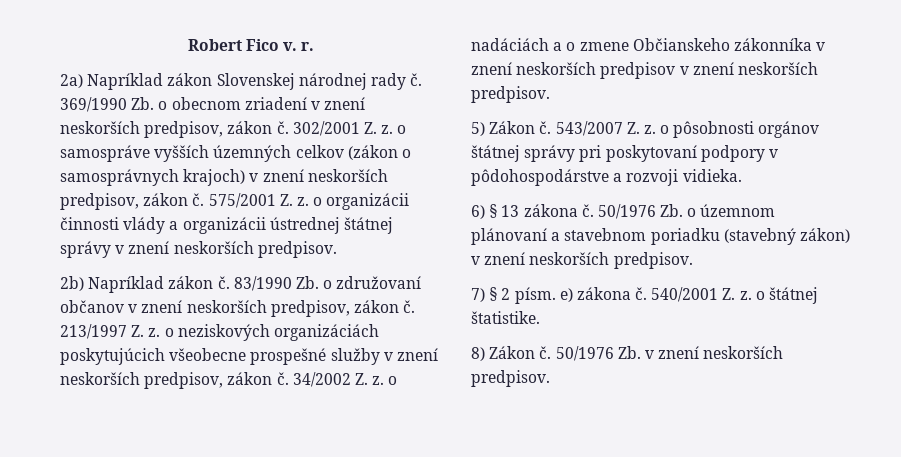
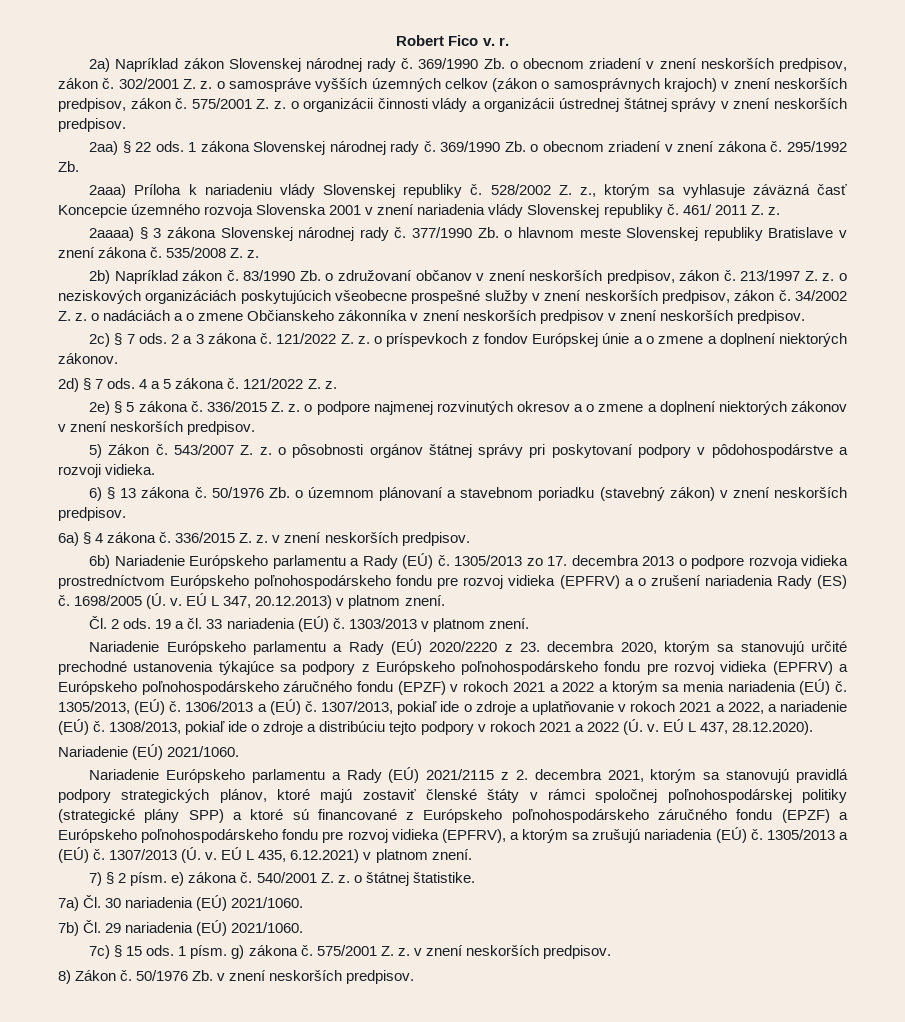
(337, 249) none -> [89,141,847,155] [58,161,79,172] [89,184,847,198] [58,204,780,218] [89,227,848,241] [58,247,260,258] // 2aa) § 22 ods. 1 zákona Slovenskej národnej rady č. 369/1990 Zb. o obecnom zriadení v znení zákona č. 295/1992 Zb. // 2aaa) Príloha k nariadeniu vlády Slovenskej republiky č. 528/2002 Z. z., ktorým sa vyhlasuje záväzná časť Koncepcie územného rozvoja Slovenska 2001 v znení nariadenia vlády Slovenskej republiky č. 461/ 2011 Z. z. // 2aaaa) § 3 zákona Slovenskej národnej rady č. 377/1990 Zb. o hlavnom meste Slovenskej republiky Bratislave v znení zákona č. 535/2008 Z. z.
(550, 94) none -> [89,333,848,347] [58,353,118,364] [58,378,337,392] [89,401,847,415] [58,421,256,435] // 2c) § 7 ods. 2 a 3 zákona č. 121/2022 Z. z. o príspevkoch z fondov Európskej únie a o zmene a doplnení niektorých zákonov. // 2d) § 7 ods. 4 a 5 zákona č. 121/2022 Z. z. // 2e) § 5 zákona č. 336/2015 Z. z. o podpore najmenej rozvinutých okresov a o zmene a doplnení niektorých zákonov v znení neskorších predpisov.
(693, 260) none -> [58,532,470,546] [89,553,849,569] [58,575,848,589] [58,593,445,609] [89,616,529,632] [89,639,847,655] [58,661,848,675] [58,679,847,695] [58,699,847,715] [58,719,814,735] [58,744,240,760] [89,767,848,783] [58,789,847,803] [58,809,848,823] [58,827,848,843] [58,847,472,863] // 6a) § 4 zákona č. 336/2015 Z. z. v znení neskorších predpisov. // 6b) Nariadenie Európskeho parlamentu a Rady (EÚ) č. 1305/2013 zo 17. decembra 2013 o podpore rozvoja vidieka prostredníctvom Európskeho poľnohospodárskeho fondu pre rozvoj vidieka (EPFRV) a o zrušení nariadenia Rady (ES) č. 1698/2005 (Ú. v. EÚ L 347, 20.12.2013) v platnom znení. // Čl. 2 ods. 19 a čl. 33 nariadenia (EÚ) č. 1303/2013 v platnom znení. // Nariadenie Európskeho parlamentu a Rady (EÚ) 2020/2220 z 23. decembra 2020, ktorým sa stanovujú určité prechodné ustanovenia týkajúce sa podpory z Európskeho poľnohospodárskeho fondu pre rozvoj vidieka (EPFRV) a Európskeho poľnohospodárskeho záručného fondu (EPZF) v rokoch 2021 a 2022 a ktorým sa menia nariadenia (EÚ) č. 1305/2013, (EÚ) č. 1306/2013 a (EÚ) č. 1307/2013, pokiaľ ide o zdroje a uplatňovanie v rokoch 2021 a 2022, a nariadenie (EÚ) č. 1308/2013, pokiaľ ide o zdroje a distribúciu tejto podpory v rokoch 2021 a 2022 (Ú. v. EÚ L 437, 28.12.2020). // Nariadenie (EÚ) 2021/1060. // Nariadenie Európskeho parlamentu a Rady (EÚ) 2021/2115 z 2. decembra 2021, ktorým sa stanovujú pravidlá podpory strategických plánov, ktoré majú zostaviť členské štáty v rámci spoločnej poľnohospodárskej politiky (strategické plány SPP) a ktoré sú financované z Európskeho poľnohospodárskeho záručného fondu (EPZF) a Európskeho poľnohospodárskeho fondu pre rozvoj vidieka (EPFRV), a ktorým sa zrušujú nariadenia (EÚ) č. 1305/2013 a (EÚ) č. 1307/2013 (Ú. v. EÚ L 435, 6.12.2021) v platnom znení.
(540, 317) none -> [58,895,304,911] [58,920,304,936] [89,945,611,959] // 7a) Čl. 30 nariadenia (EÚ) 2021/1060. // 7b) Čl. 29 nariadenia (EÚ) 2021/1060. // 7c) § 15 ods. 1 písm. g) zákona č. 575/2001 Z. z. v znení neskorších predpisov.

